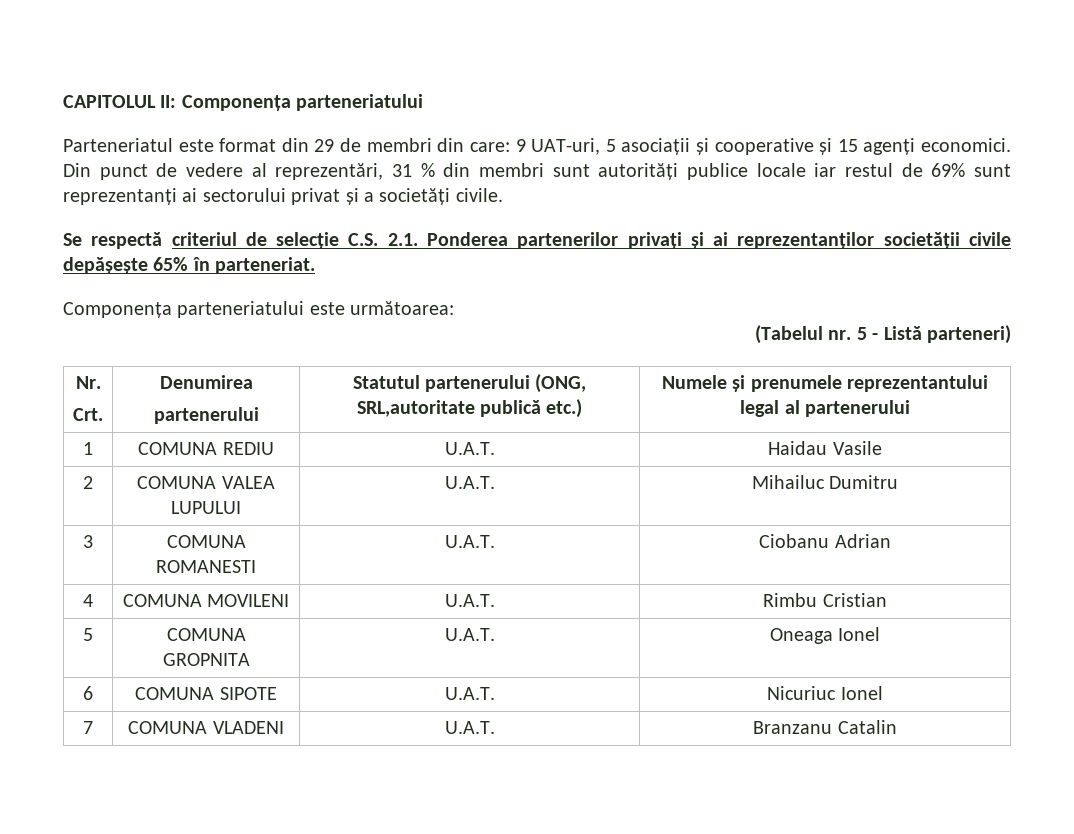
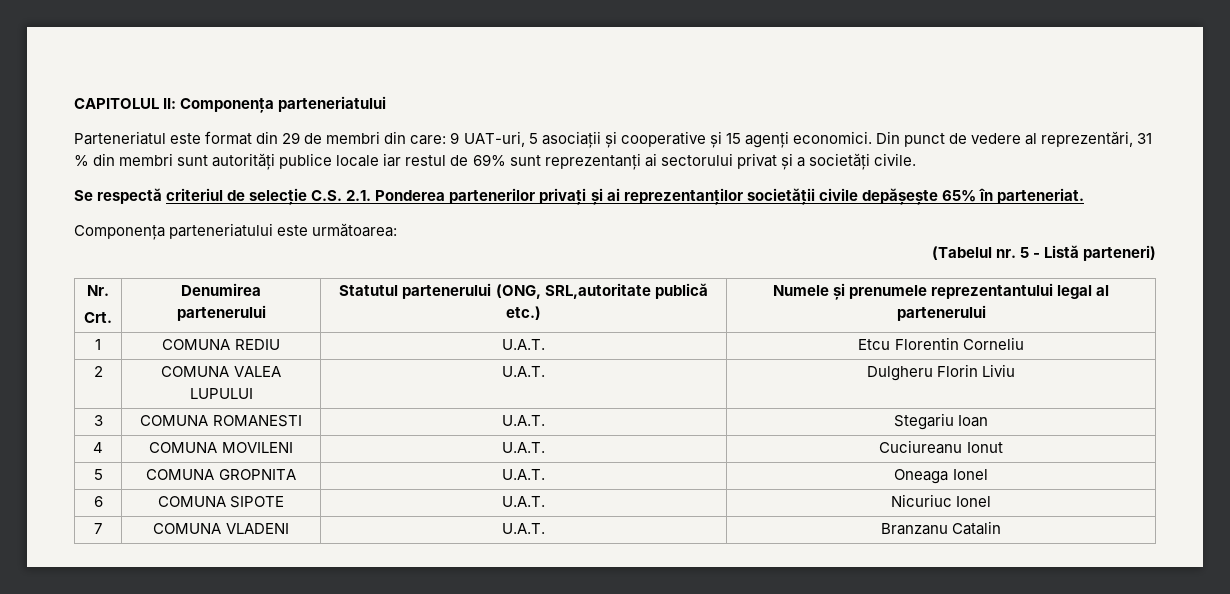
[768,441,882,455] Haidau Vasile -> [858,337,1024,350] Etcu Florentin Corneliu
[751,475,899,489] Mihailuc Dumitru -> [866,364,1016,381] Dulgheru Florin Liviu
[759,534,891,548] Ciobanu Adrian -> [893,413,989,430] Stegariu Ioan
[763,593,887,607] Rimbu Cristian -> [879,440,1003,454] Cuciureanu Ionut

